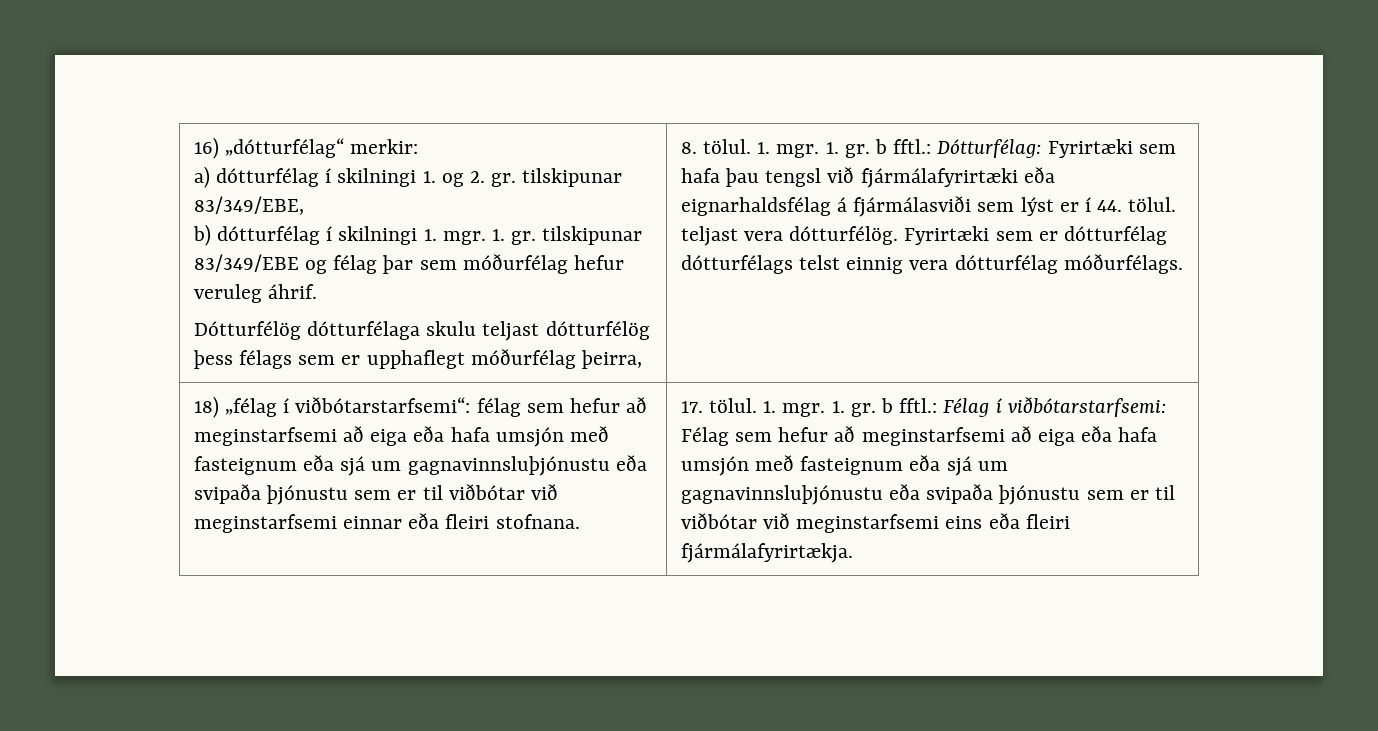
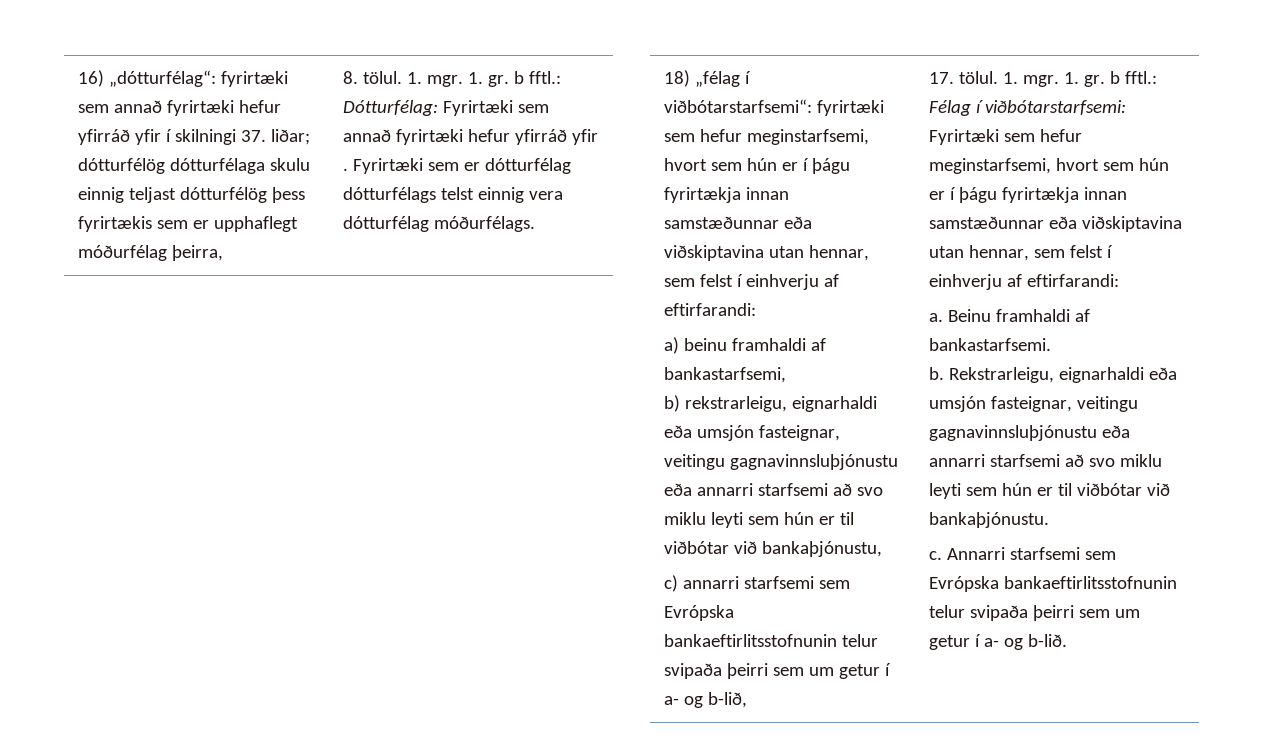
[224,138,419,158] [193,166,623,188] [193,196,304,215] [192,224,643,246] [193,254,624,274] [193,284,317,303] [193,321,301,340] „dótturfélag“ merkir: // a) dótturfélag í skilningi 1. og 2. gr. tilskipunar 83/349/EBE, // b) dótturfélag í skilningi 1. mgr. 1. gr. tilskipunar 83/349/EBE og félag þar sem móðurfélag hefur veruleg áhrif. // Dótturfélög -> [109,70,289,87] [78,100,282,116] [78,129,311,145] [78,158,166,174] „dótturfélag“: fyrirtæki sem annað fyrirtæki hefur yfirráð yfir í skilningi 37. liðar; dótturfélög
(477, 328) none -> [78,187,125,203] einnig
[238,350,292,369] félags -> [78,216,153,232] fyrirtækis
[680,167,1055,188] [680,196,1177,217] [680,226,899,246] hafa þau tengsl við fjármálafyrirtæki eða eignarhaldsfélag á fjármálasviði sem lýst er í 44. tölul. teljast vera dótturfélög. -> [343,129,599,145] [343,168,349,171] annað fyrirtæki hefur yfirráð yfir .
[476,397,648,417] [193,426,609,447] [193,455,647,476] [193,484,558,505] [193,513,580,533] félag sem hefur að meginstarfsemi að eiga eða hafa umsjón með fasteignum eða sjá um gagnavinnsluþjónustu eða svipaða þjónustu sem er til viðbótar við meginstarfsemi einnar eða fleiri stofnana. -> [817,100,885,116] [664,129,870,145] [664,158,851,174] [664,187,790,203] [664,216,813,229] [664,245,870,261] [664,274,840,290] [664,303,757,316] [664,337,827,354] [664,367,787,383] [664,395,878,412] [664,425,841,441] [664,454,899,470] [664,483,884,496] [664,512,855,528] [664,541,883,557] [664,575,851,592] [664,605,735,621] [664,634,879,647] [664,663,892,679] [664,692,748,708] fyrirtæki sem hefur meginstarfsemi, hvort sem hún er í þágu fyrirtækja innan samstæðunnar eða viðskiptavina utan hennar, sem felst í einhverju af eftirfarandi: // a) beinu framhaldi af bankastarfsemi, // b) rekstrarleigu, eignarhaldi eða umsjón fasteignar, veitingu gagnavinnsluþjónustu eða annarri starfsemi að svo miklu leyti sem hún er til viðbótar við bankaþjónustu, // c) annarri starfsemi sem Evrópska bankaeftirlitsstofnunin telur svipaða þeirri sem um getur í a- og b-lið,
[680,426,1158,446] [680,455,1008,476] [680,484,1175,505] [680,513,1070,533] [680,543,853,563] Félag sem hefur að meginstarfsemi að eiga eða hafa umsjón með fasteignum eða sjá um gagnavinnsluþjónustu eða svipaða þjónustu sem er til viðbótar við meginstarfsemi eins eða fleiri fjármálafyrirtækja. -> [929,129,1083,145] [929,158,1170,174] [929,187,1128,203] [929,216,1183,232] [929,245,1114,261] [929,274,1120,290] [929,309,1091,322] [929,338,1052,351] [929,367,1178,383] [929,396,1139,412] [929,425,1131,441] [929,454,1163,467] [929,483,1171,499] [929,512,1050,528] [929,547,1117,560] [929,576,1178,592] [929,605,1141,621] [929,634,1068,650] Fyrirtæki sem hefur meginstarfsemi, hvort sem hún er í þágu fyrirtækja innan samstæðunnar eða viðskiptavina utan hennar, sem felst í einhverju af eftirfarandi: // a. Beinu framhaldi af bankastarfsemi. // b. Rekstrarleigu, eignarhaldi eða umsjón fasteignar, veitingu gagnavinnsluþjónustu eða annarri starfsemi að svo miklu leyti sem hún er til viðbótar við bankaþjónustu. // c. Annarri starfsemi sem Evrópska bankaeftirlitsstofnunin telur svipaða þeirri sem um getur í a- og b-lið.

